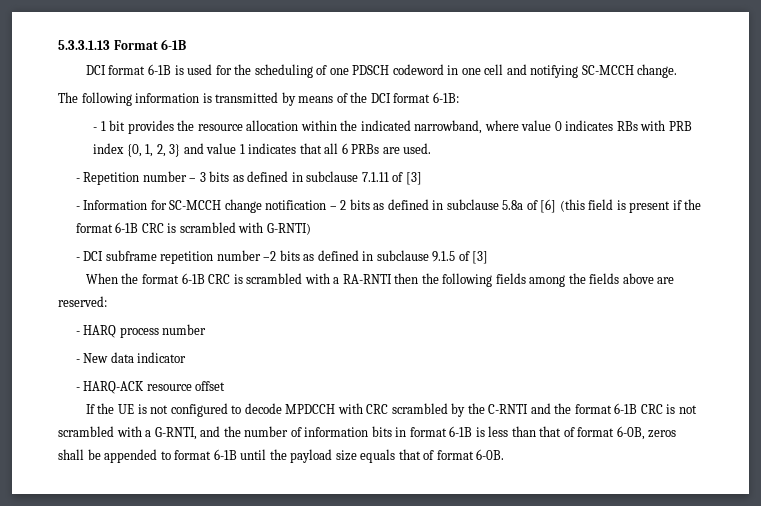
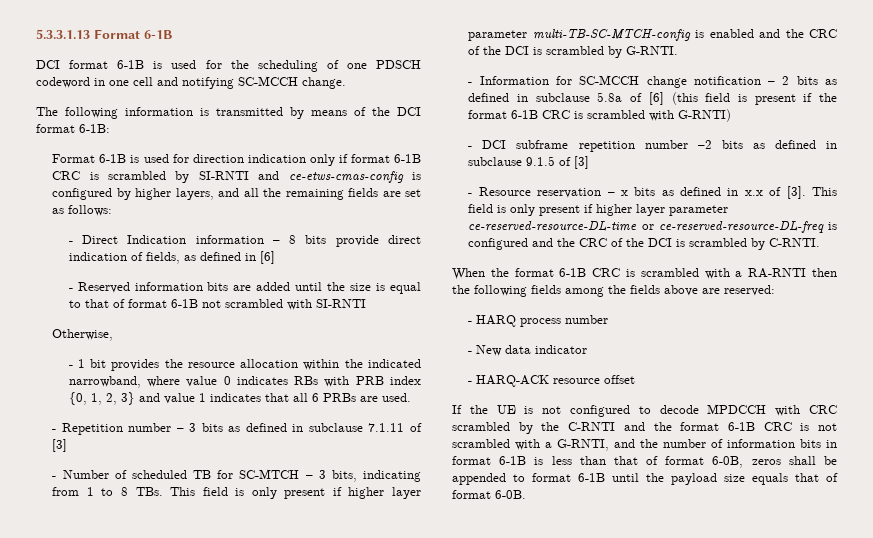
(459, 97) none -> [52,154,422,166] [52,171,422,183] [52,188,421,200] [52,205,113,216] [68,235,421,247] [68,251,275,264] [68,282,421,294] [68,299,366,310] [52,329,114,341] // Format 6-1B is used for direction indication only if format 6-1B CRC is scrambled by SI-RNTI and ce-etws-cmas-config is configured by higher layers, and all the remaining fields are set as follows: // - Direct Indication information – 8 bits provide direct indication of fields, as defined in [6] // - Reserved information bits are added until the size is equal to that of format 6-1B not scrambled with SI-RNTI // Otherwise,
(422, 178) none -> [52,469,421,482] [52,487,421,499] [468,29,837,41] [468,46,679,58] // - Number of scheduled TB for SC-MTCH – 3 bits, indicating from 1 to 8 TBs. This field is only present if higher layer parameter multi-TB-SC-MTCH-config is enabled and the CRC of the DCI is scrambled by G-RNTI.
(489, 257) none -> [468,186,837,199] [468,204,729,216] [468,221,837,233] [468,238,821,250] // - Resource reservation – x bits as defined in x.x of [3]. This field is only present if higher layer parameter ce-reserved-resource-DL-time or ce-reserved-resource-DL-freq is configured and the CRC of the DCI is scrambled by C-RNTI.

